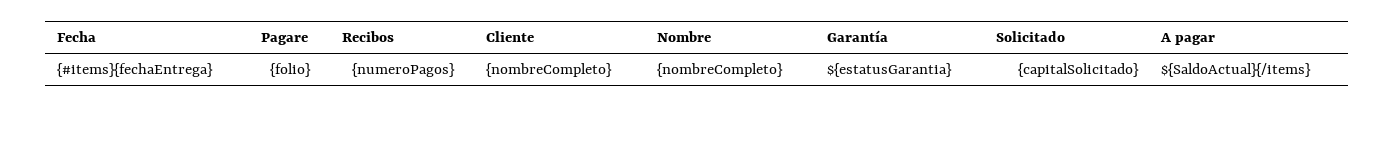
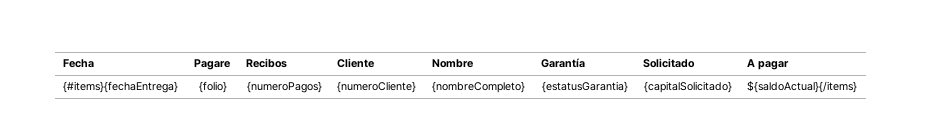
[485,63,612,77] [656,63,783,77] [826,63,952,77] {nombreCompleto} | {nombreCompleto} | ${estatusGarantia} -> [336,81,416,93] [431,81,525,93] [541,81,628,93] {numeroCliente} | {nombreCompleto} | {estatusGarantia}
[1160,63,1311,77] ${SaldoActual}{/items} -> [746,81,857,93] ${saldoActual}{/items}

